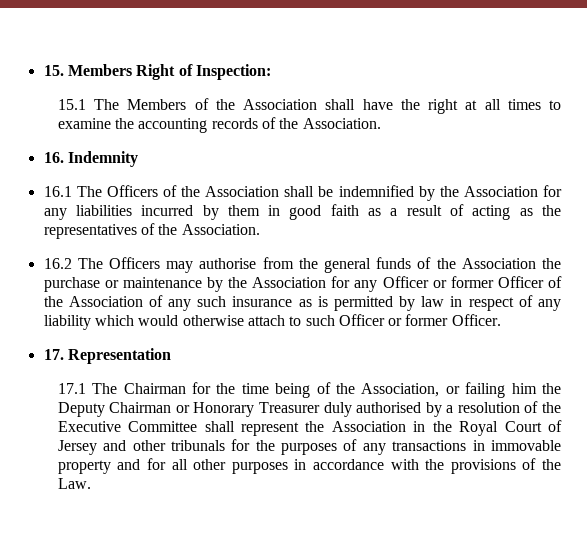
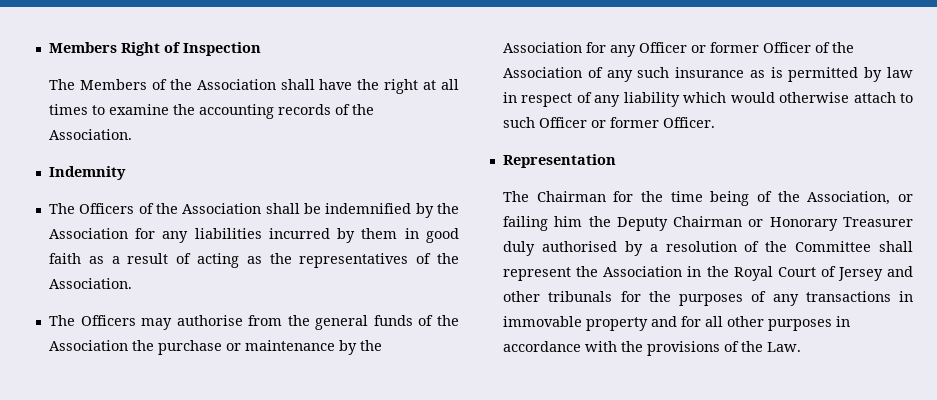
[43,65,64,76] 15. -> (48, 47) none
[195,64,271,80] [57,99,86,110] Inspection: // 15.1 -> [182,42,261,56] Inspection //
[43,152,64,163] 16. -> (133, 134) none
[43,186,72,197] 16.1 -> (126, 173) none
[43,258,72,269] 16.2 -> (132, 283) none
[43,349,64,360] 17. -> (715, 122) none
[57,383,86,394] 17.1 -> (616, 161) none
[57,421,121,432] Executive -> (788, 246) none

